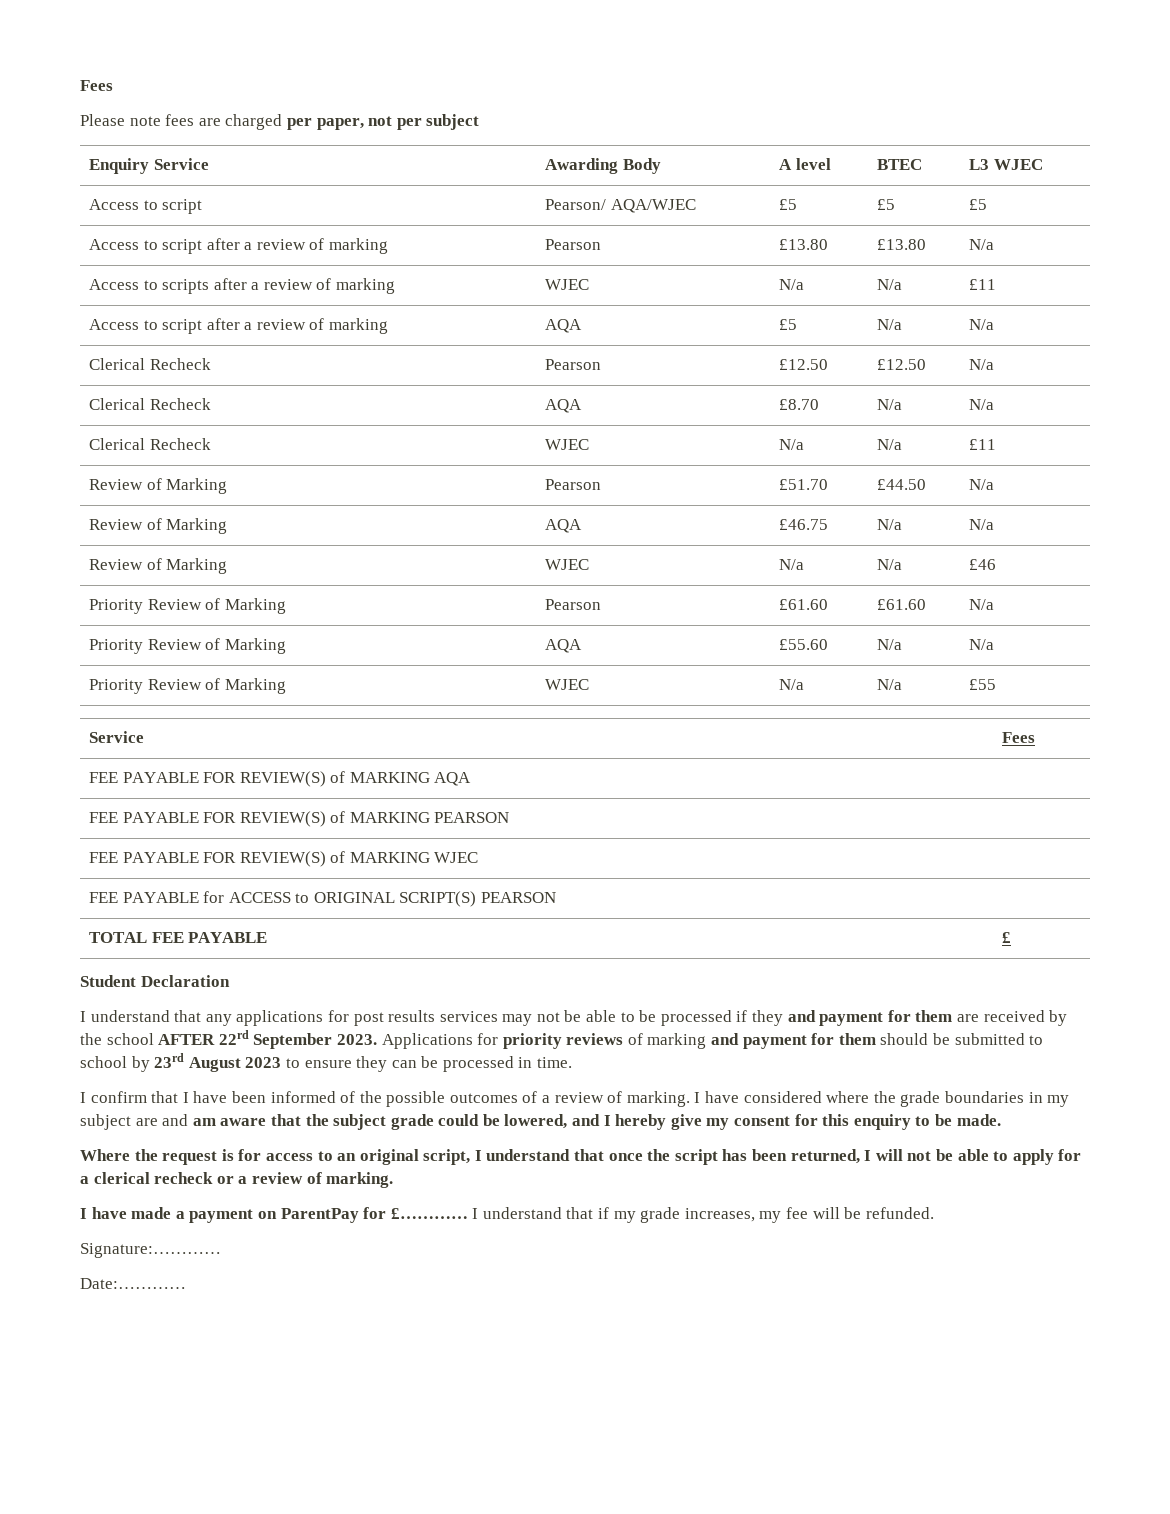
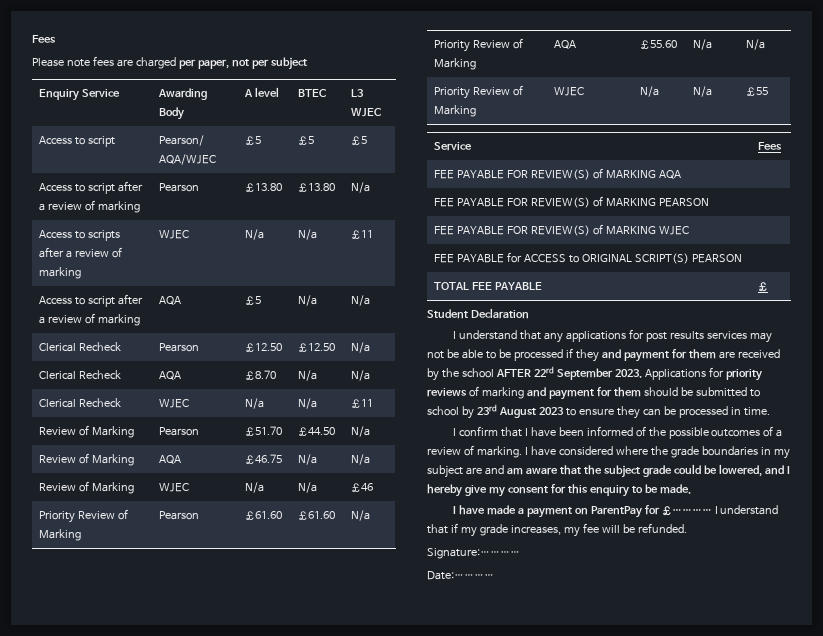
[80,1149,1082,1165] [80,1172,394,1188] // Where the request is for access to an original script, I understand that once the script has been returned, I will not be able to apply for a clerical recheck or a review of marking. -> (691, 489) none

